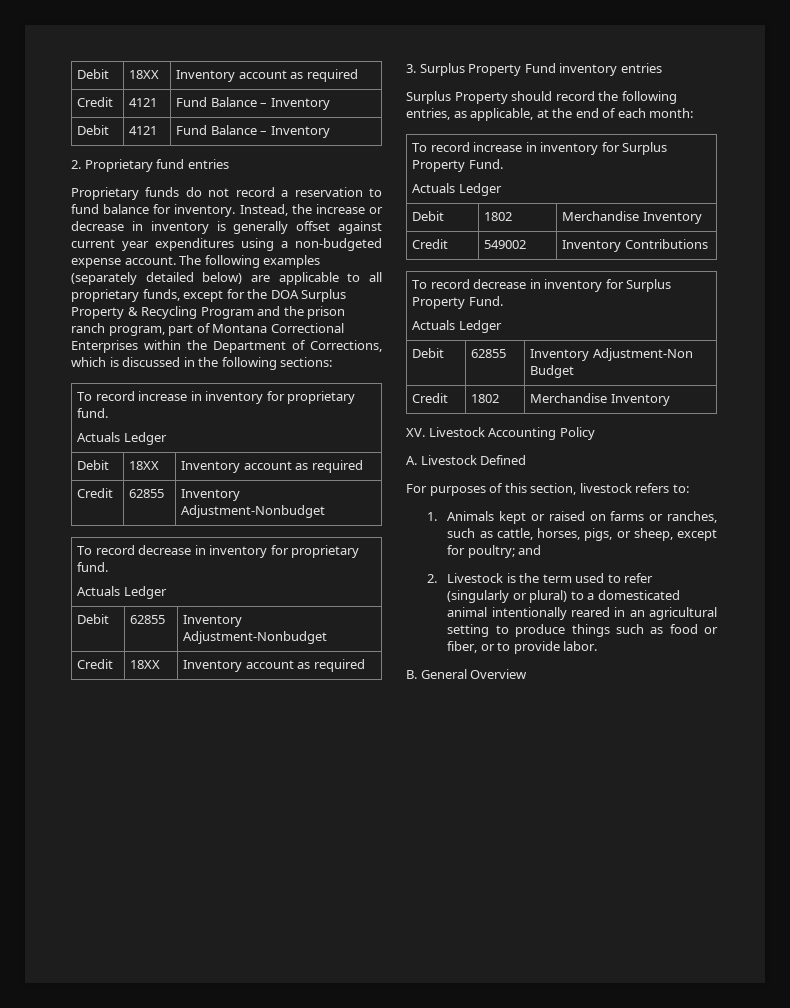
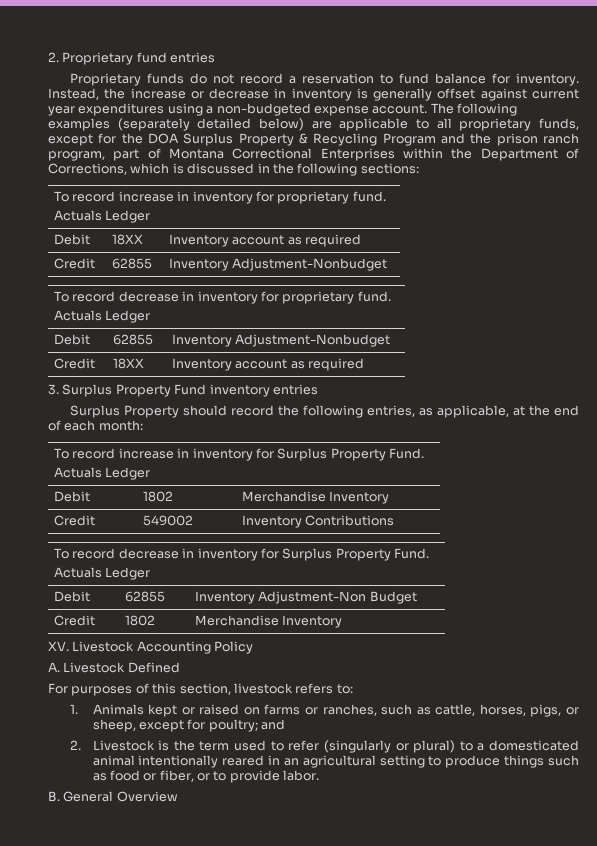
[77,69,110,79] [129,70,160,79] [176,69,358,82] [77,97,114,107] [129,98,158,107] [176,97,330,110] [77,125,110,135] [129,126,158,135] [176,125,330,138] Debit | 18XX | Inventory account as required // Credit | 4121 | Fund Balance – Inventory // Debit | 4121 | Fund Balance – Inventory // -> (48, 57) none

